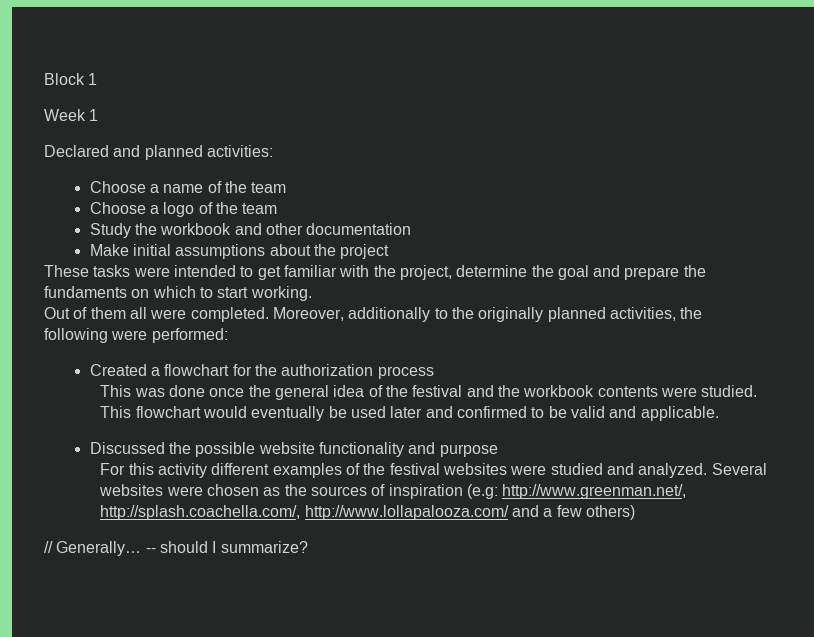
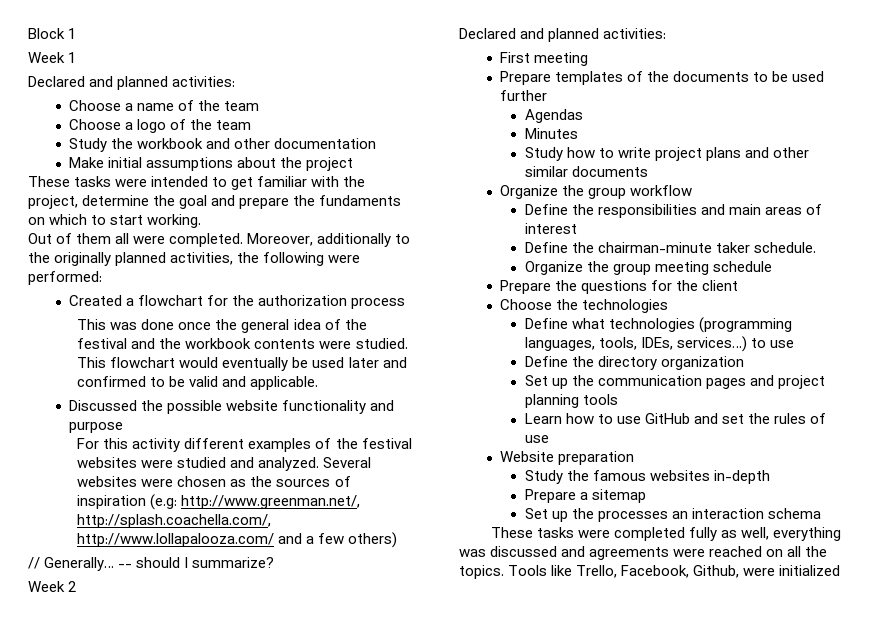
(308, 547) none -> [28,581,77,592] [459,28,667,42] [500,52,589,66] [500,71,825,85] [500,90,548,101] [524,109,583,123] [524,128,578,139] [524,147,810,161] [524,166,648,177] [500,185,693,199] [524,204,823,218] [524,223,577,234] [524,242,816,253] [524,261,772,275] [500,280,739,294] [500,299,669,313] [524,317,792,333] [524,336,794,352] [524,356,744,370] [524,375,826,389] [524,394,618,408] [524,413,827,424] [524,435,549,443] [500,451,635,465] [524,470,770,484] [524,489,646,503] [524,508,822,522] [490,527,841,541] [459,546,828,560] [459,565,841,579] // Week 2 // Declared and planned activities: // First meeting // Prepare templates of the documents to be used further // Agendas // Minutes // Study how to write project plans and other similar documents // Organize the group workflow // Define the responsibilities and main areas of interest // Define the chairman-minute taker schedule. // Organize the group meeting schedule // Prepare the questions for the client // Choose the technologies // Define what technologies (programming languages, tools, IDEs, services…) to use // Define the directory organization // Set up the communication pages and project planning tools // Learn how to use GitHub and set the rules of use // Website preparation // Study the famous websites in-depth // Prepare a sitemap // Set up the processes an interaction schema // These tasks were completed fully as well, everything was discussed and agreements were reached on all the topics. Tools like Trello, Facebook, Github, were initialized

